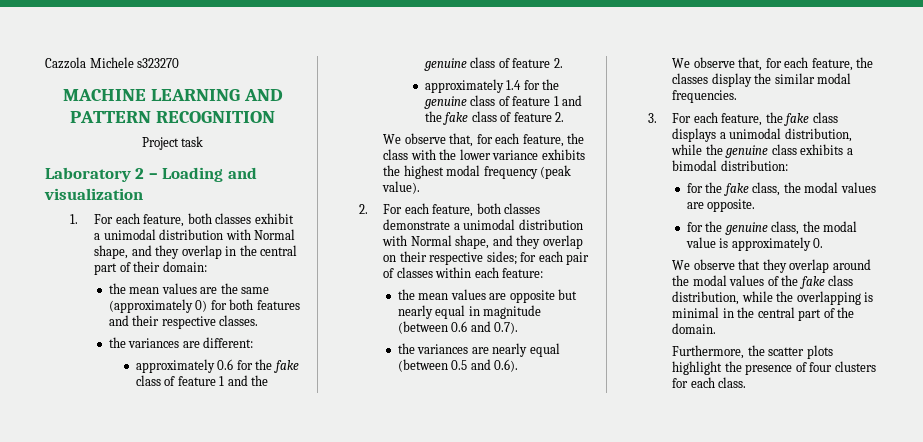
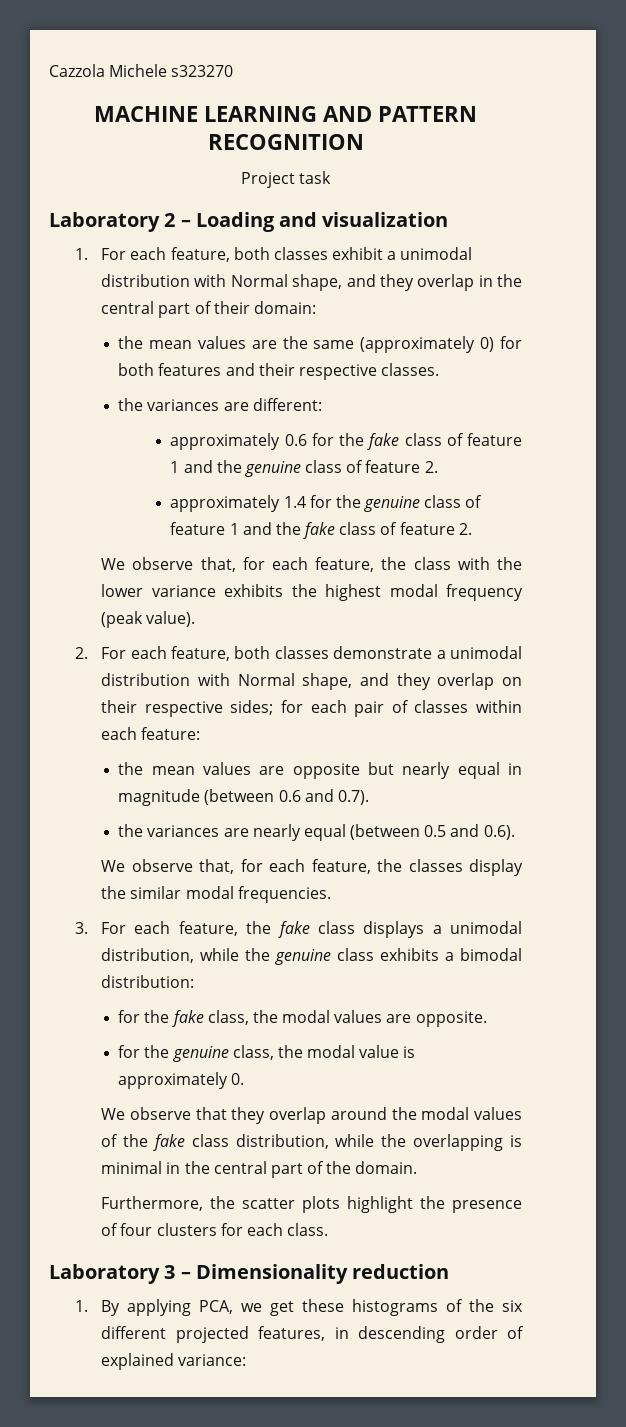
(747, 382) none -> [49,1264,450,1284] [75,1299,523,1316] [101,1326,524,1343] [101,1353,247,1370] // Laboratory 3 – Dimensionality reduction // 1. By applying PCA, we get these histograms of the six different projected features, in descending order of explained variance:

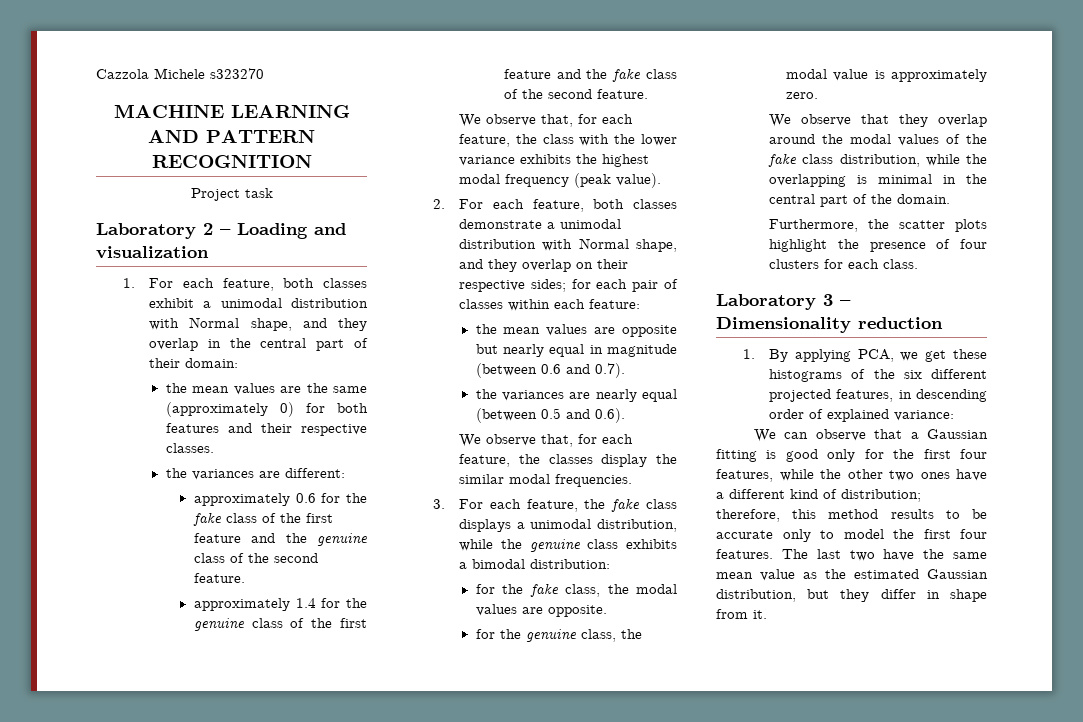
[467,433,523,446] [170,461,180,473] feature 1 -> [279,513,333,523] [193,533,241,543] the first feature
[365,460,438,473] feature 2. -> [247,553,318,563] [193,573,245,583] the second feature.
[170,522,239,535] feature 1 -> [311,618,368,628] [503,69,551,79] the first feature
[399,522,472,535] feature 2. -> [521,89,648,99] the second feature.
[231,1073,245,1085] 0. -> [785,92,818,99] zero.
(247, 1360) none -> [753,429,988,442] [716,449,987,462] [716,469,987,482] [716,489,921,502] [716,509,987,522] [716,529,987,542] [716,549,987,561] [716,569,988,581] [716,589,987,602] [716,609,767,619] // We can observe that a Gaussian fitting is good only for the first four features, while the other two ones have a different kind of distribution; therefore, this method results to be accurate only to model the first four features. The last two have the same mean value as the estimated Gaussian distribution, but they differ in shape from it.

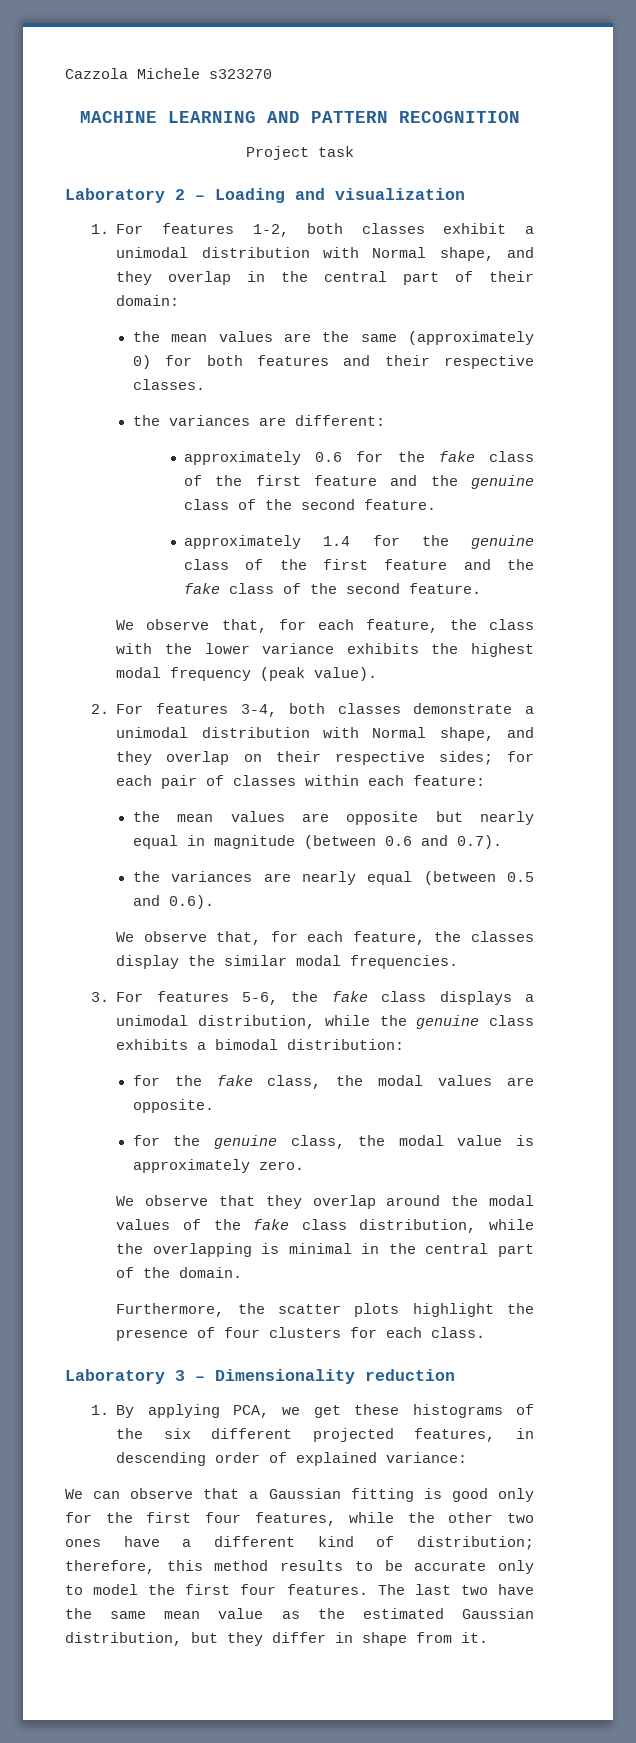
[182,278,274,291] each feature, -> [161,223,289,237] features 1-2,
[492,199,584,212] each feature, -> [155,703,277,717] features 3-4,
[489,499,578,512] each feature, -> [156,991,279,1005] features 5-6,

